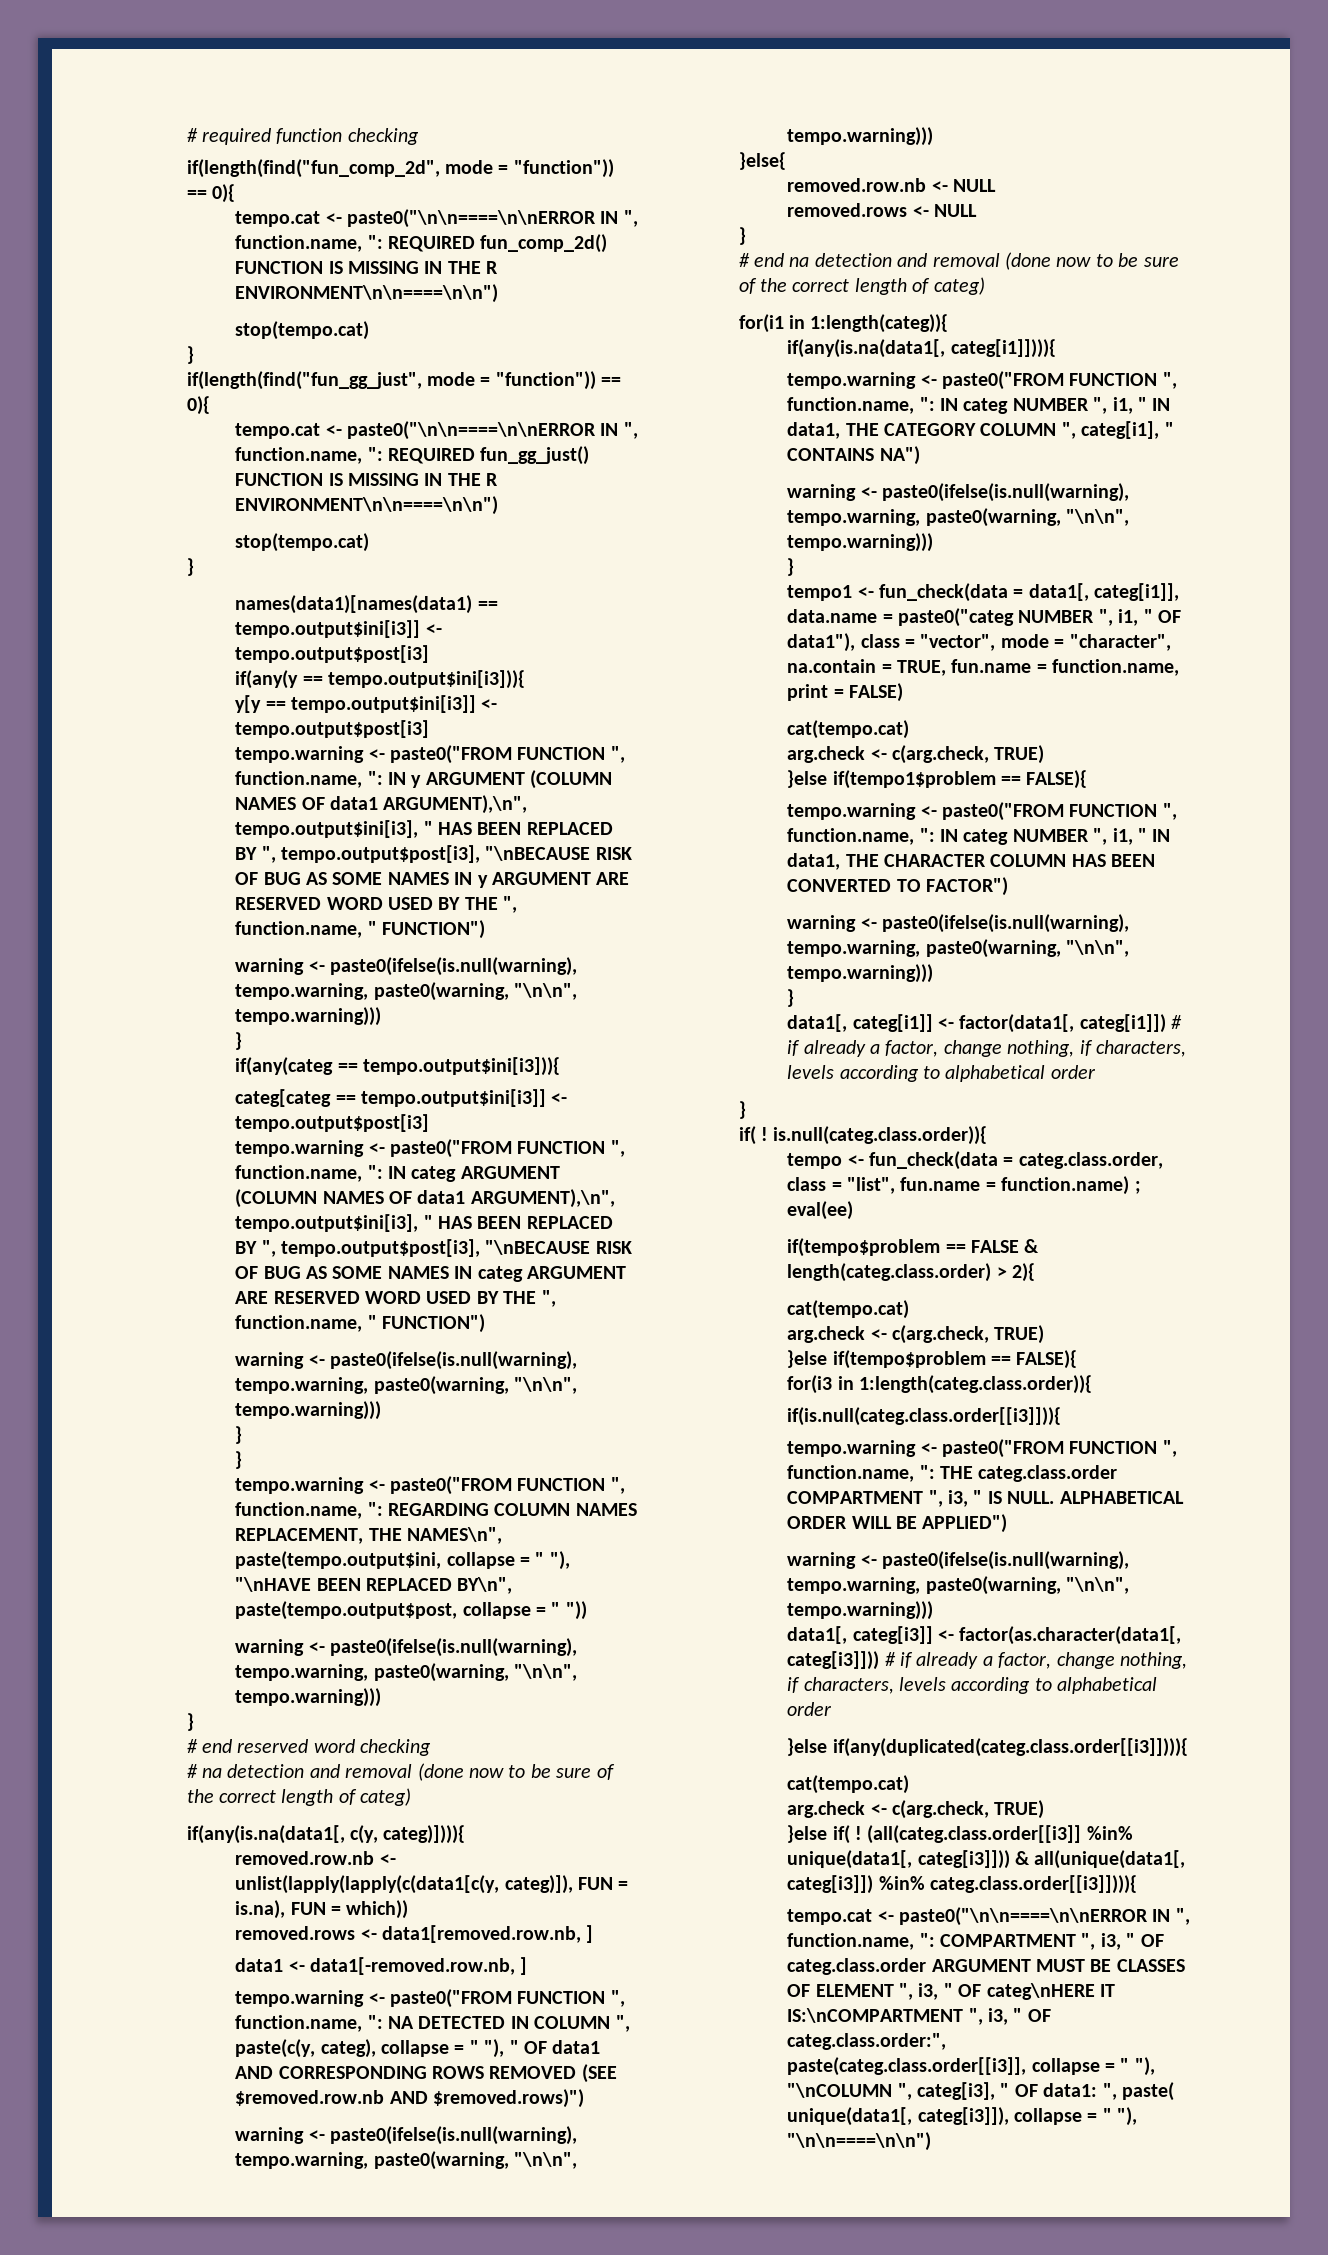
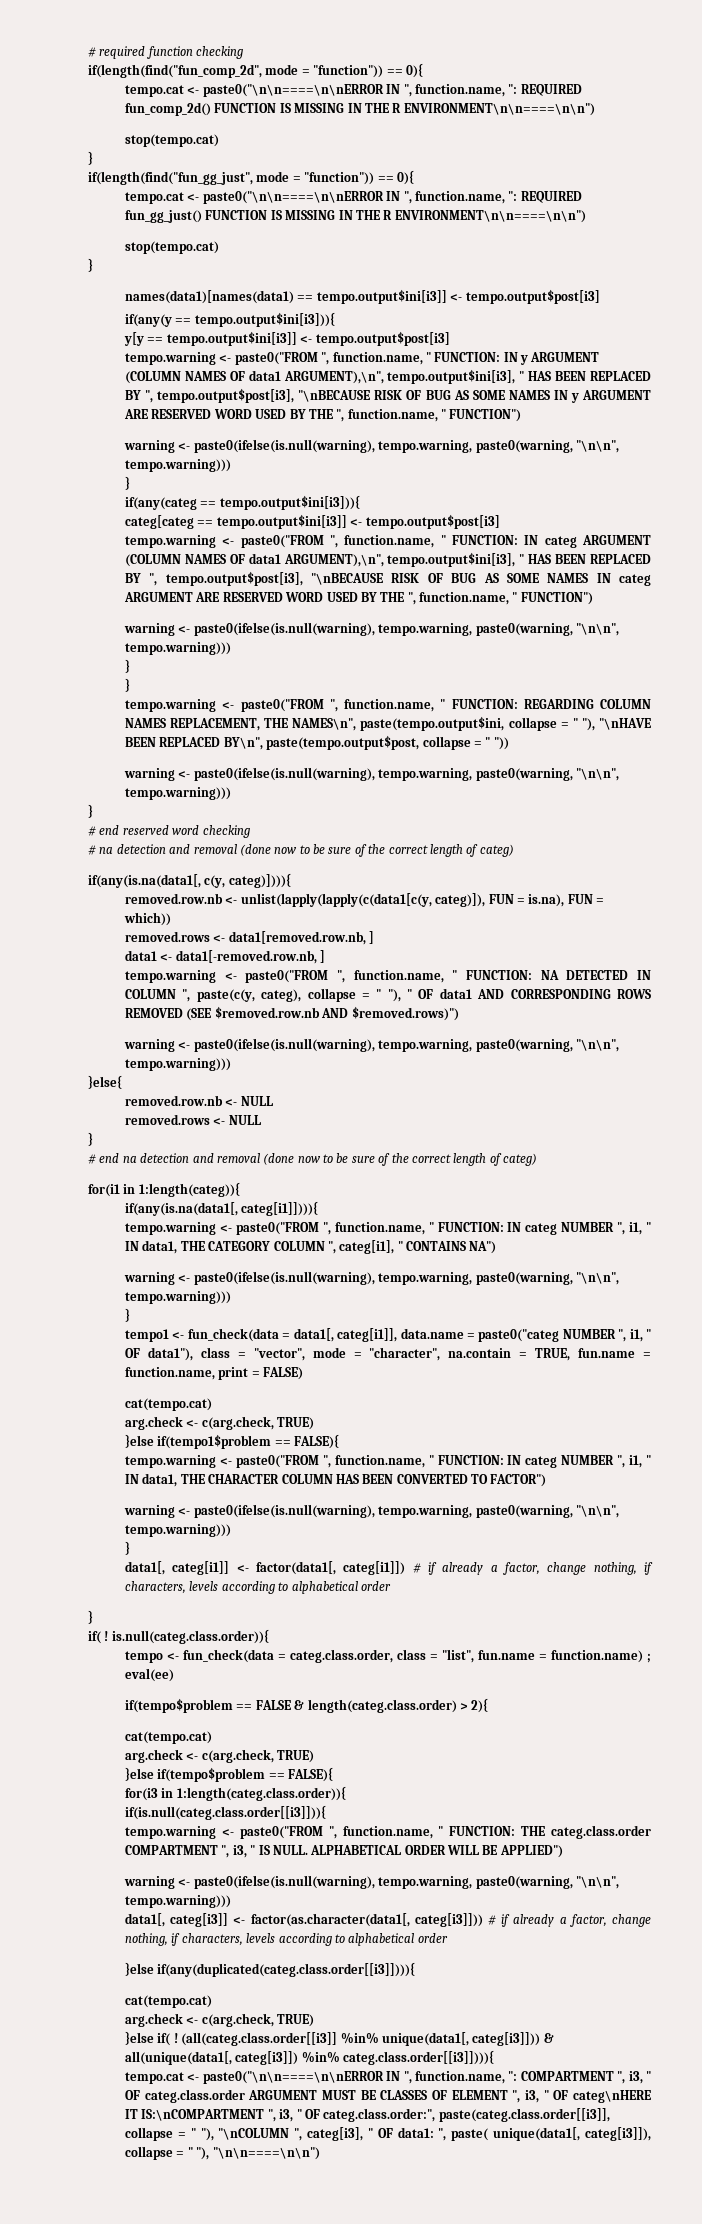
[517,746,625,763] [235,771,383,788] FUNCTION ", function.name, ": -> [321,352,501,365] ", function.name, " FUNCTION:
[517,1140,625,1157] [235,1165,383,1182] FUNCTION ", function.name, ": -> [330,535,519,548] ", function.name, " FUNCTION:
[517,1477,625,1494] [235,1502,383,1519] FUNCTION ", function.name, ": -> [329,699,518,712] ", function.name, " FUNCTION:
[517,1990,625,2007] [235,2015,383,2032] FUNCTION ", function.name, ": -> [337,970,533,983] ", function.name, " FUNCTION:
[1069,372,1177,389] [787,397,935,414] FUNCTION ", function.name, ": -> [322,1222,504,1235] ", function.name, " FUNCTION:
[1069,803,1177,820] [787,828,935,845] FUNCTION ", function.name, ": -> [322,1455,504,1468] ", function.name, " FUNCTION:
[1069,1440,1177,1457] [787,1465,935,1482] FUNCTION ", function.name, ": -> [328,1826,516,1839] ", function.name, " FUNCTION:

